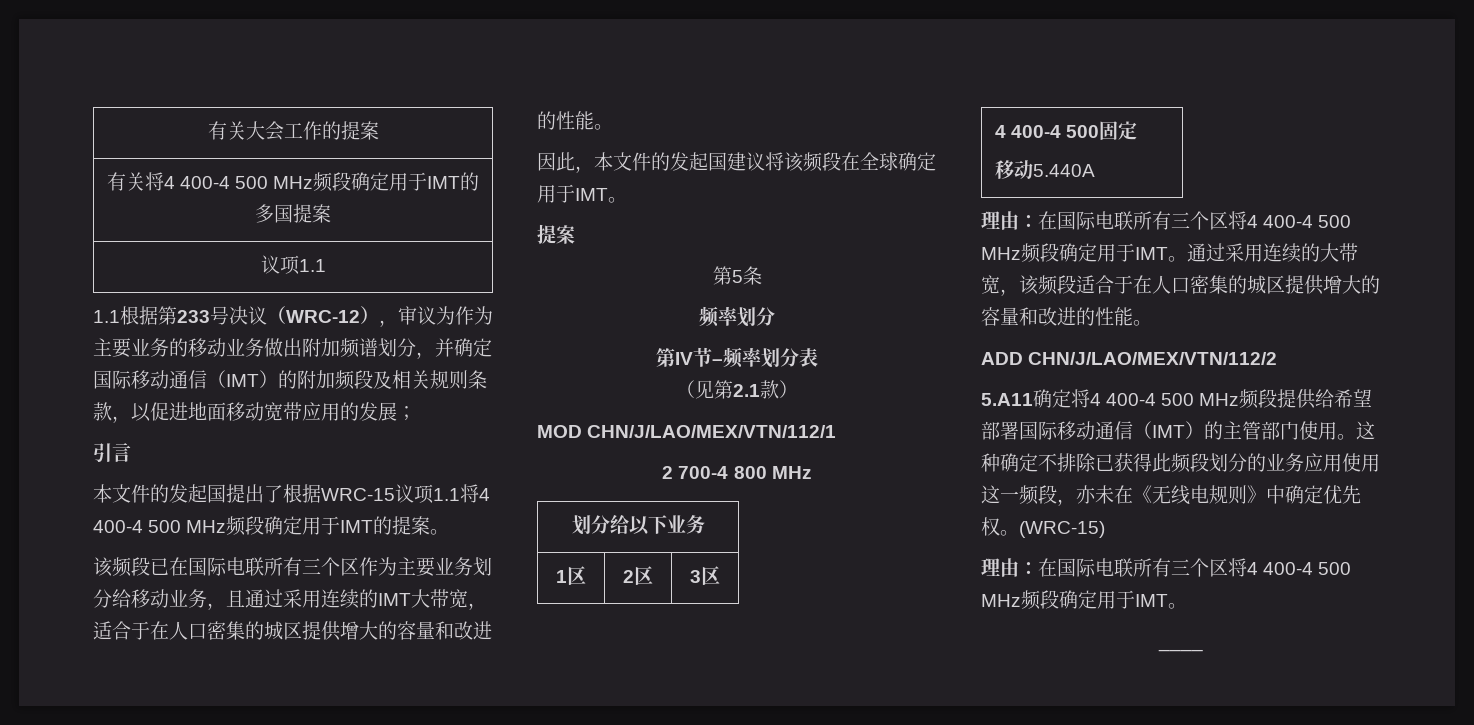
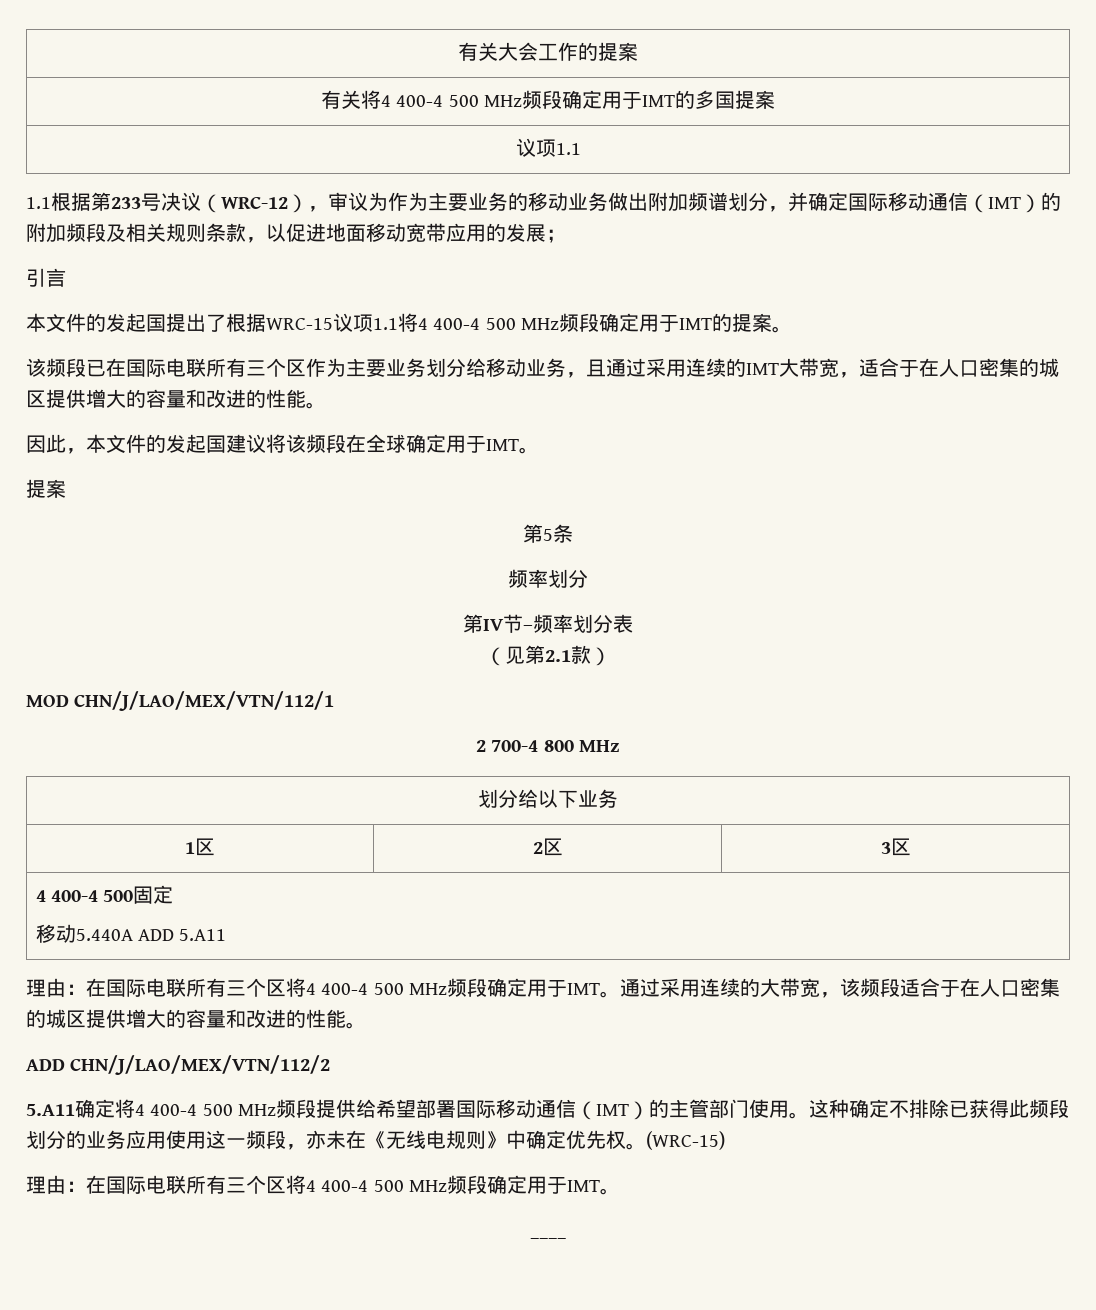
(1095, 170) none -> [138,929,227,941] ADD 5.A11

